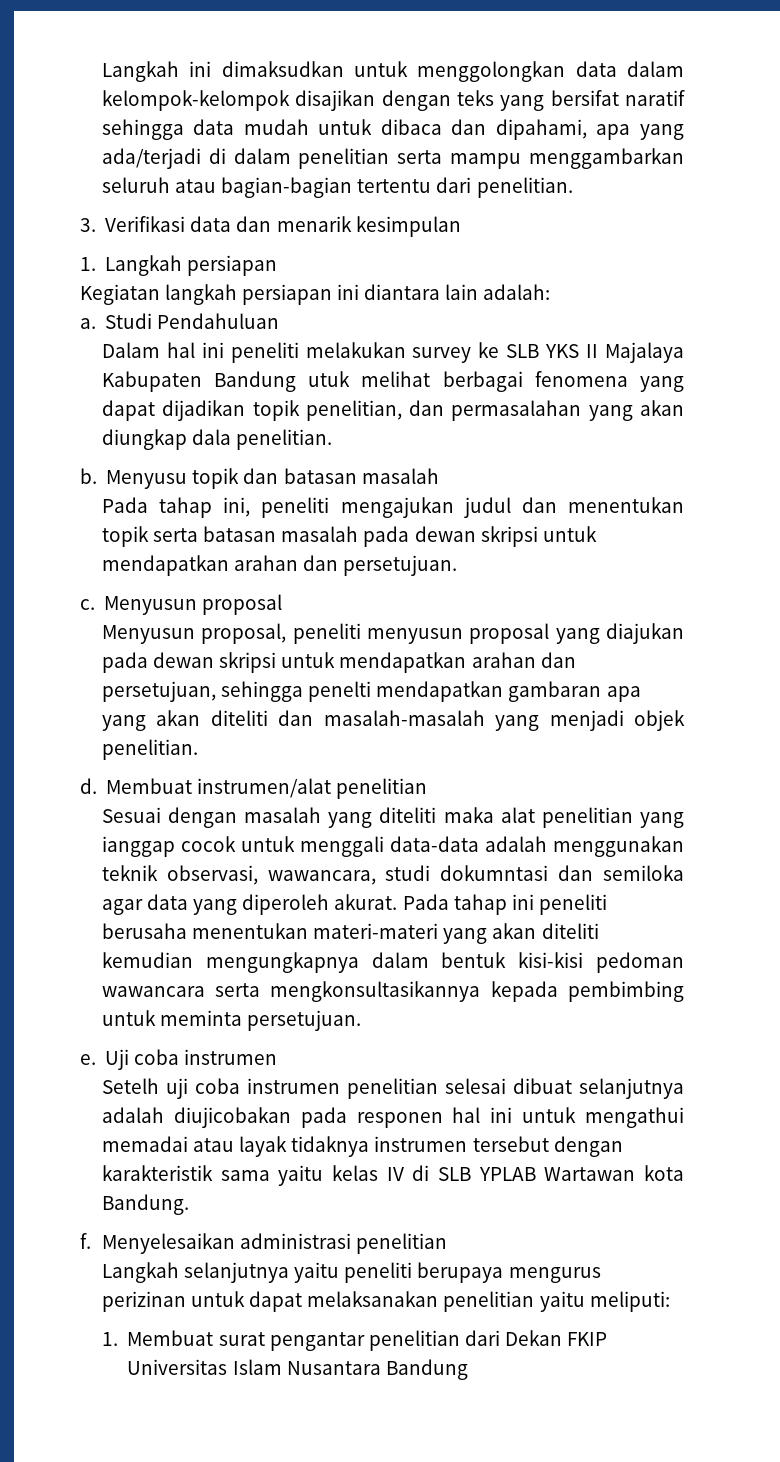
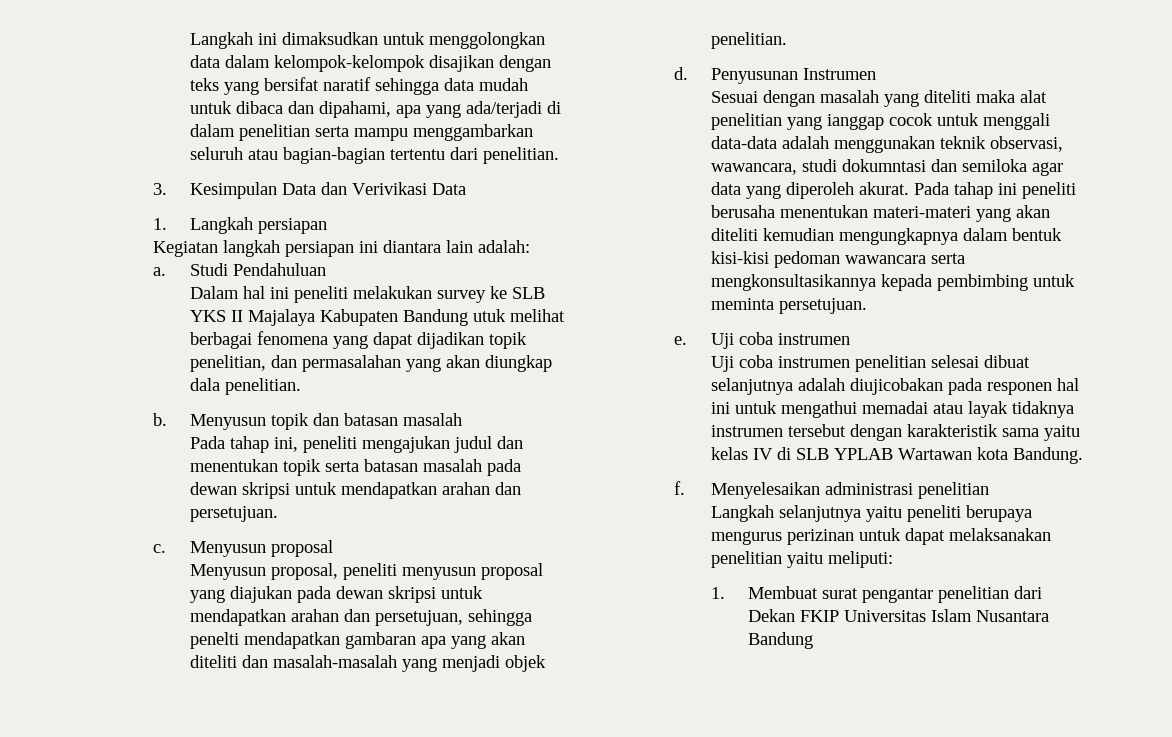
[105,216,461,237] Verifikasi data dan menarik kesimpulan -> [189,182,466,199] Kesimpulan Data dan Verivikasi Data
[106,470,188,489] Menyusu -> [189,414,266,430] Menyusun
[106,778,428,799] Membuat instrumen/alat penelitian -> [710,68,876,84] Penyusunan Instrumen
[101,1078,188,1099] Setelh uji -> [710,356,734,372] Uji

